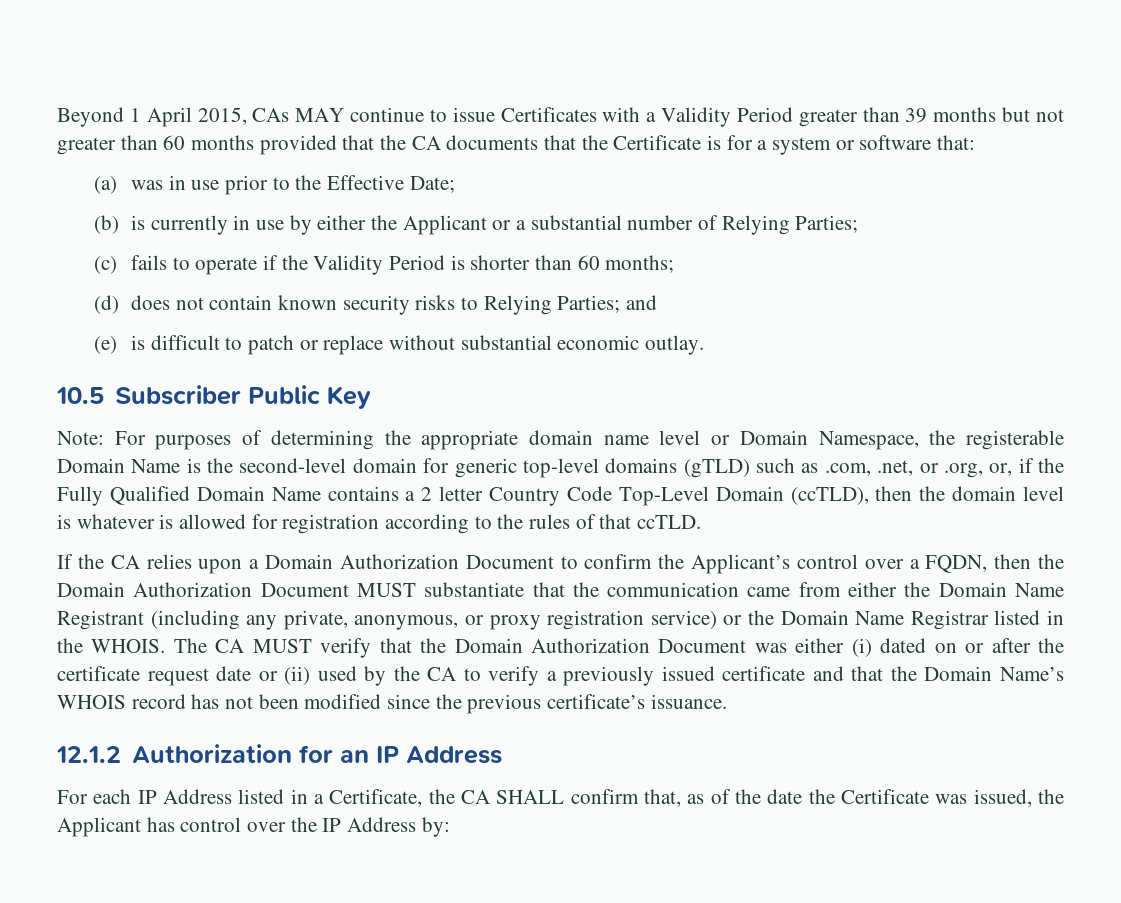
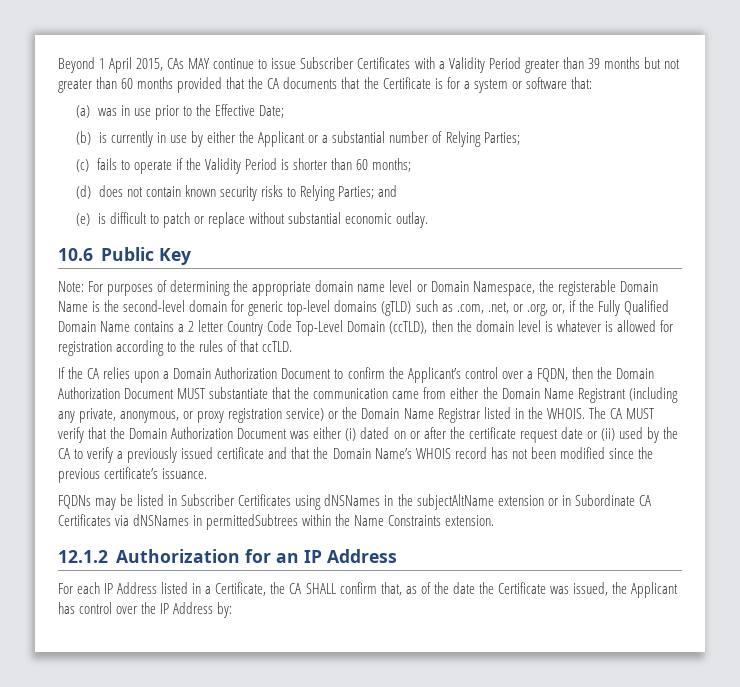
(495, 114) none -> [300,57,354,69] Subscriber
[56,385,241,405] 10.5 Subscriber -> [58,248,93,261] 10.6
(727, 701) none -> [58,494,651,510] [58,514,495,530] // FQDNs may be listed in Subscriber Certificates using dNSNames in the subjectAltName extension or in Subordinate CA Certificates via dNSNames in permittedSubtrees within the Name Constraints extension.

